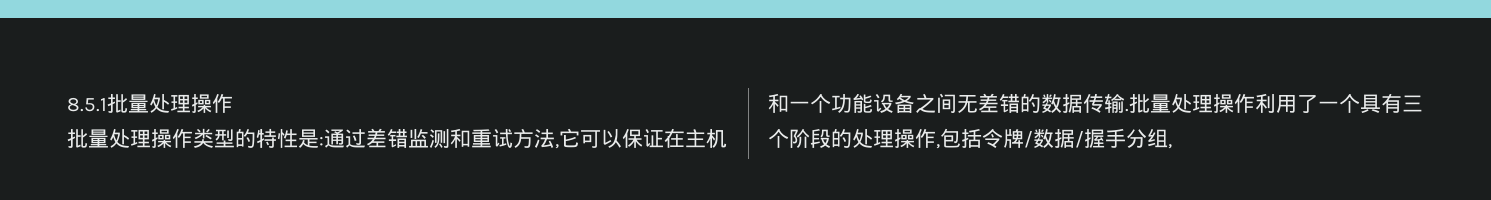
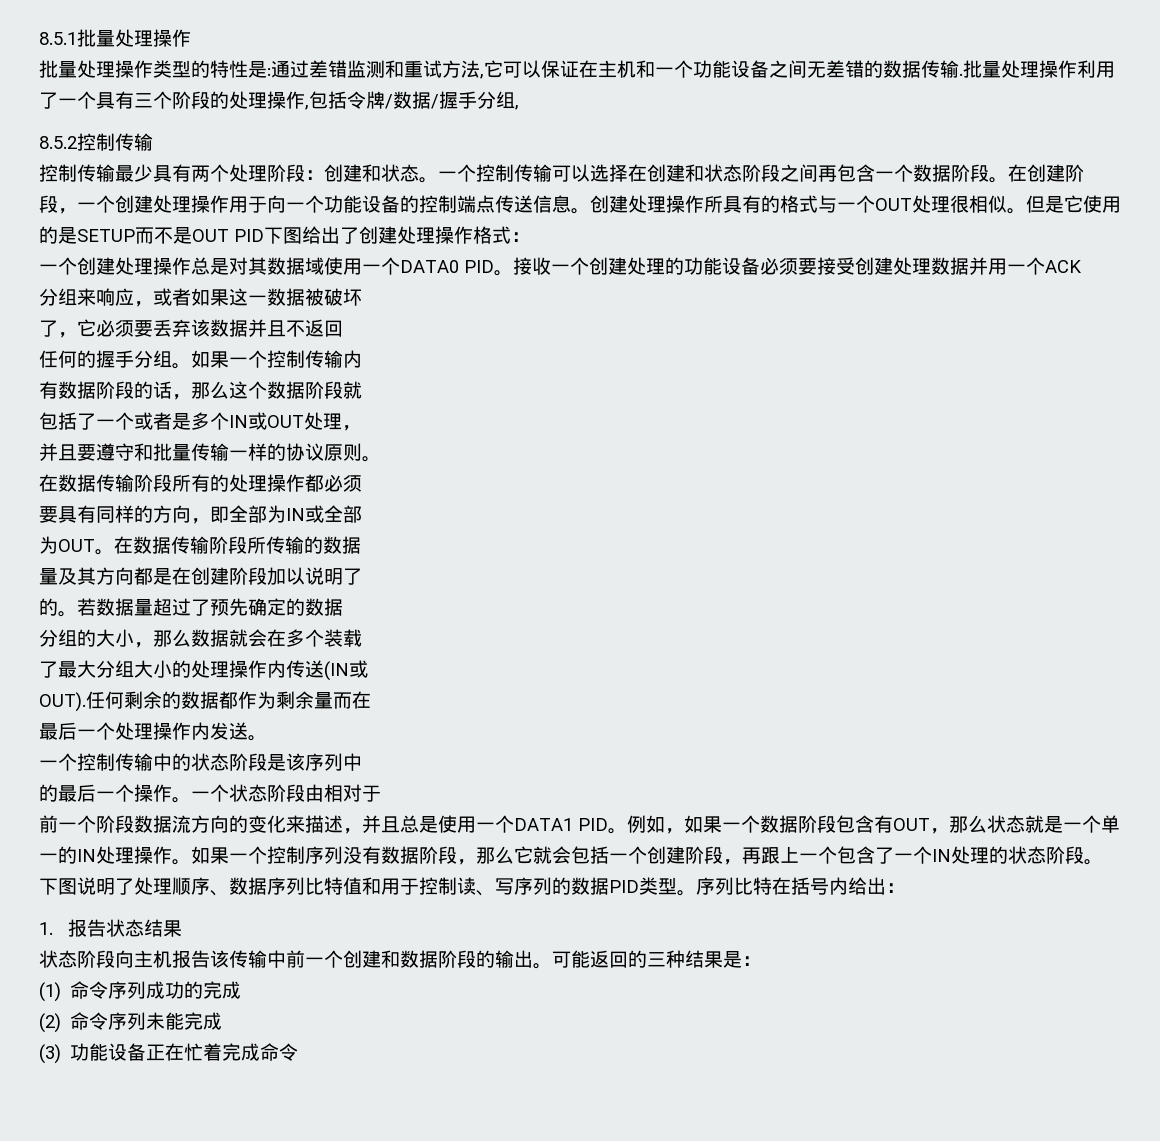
(1172, 146) none -> [39,133,153,151] [39,164,1084,183] [39,195,1121,214] [39,226,530,244] [39,257,1082,276] [39,288,362,307] [39,319,343,338] [39,350,362,369] [39,381,362,400] [39,412,361,431] [39,443,381,462] [39,474,362,492] [39,505,362,524] [39,536,361,555] [39,567,362,585] [39,598,343,617] [39,629,362,648] [39,660,368,681] [39,691,371,712] [39,722,267,741] [39,753,362,771] [39,784,381,803] [39,815,1120,834] [39,846,1103,865] [39,877,905,896] [39,919,183,937] [39,950,761,969] [39,981,242,1002] [39,1012,223,1033] [39,1043,299,1064] // 8.5.2控制传输 // 控制传输最少具有两个处理阶段：创建和状态。一个控制传输可以选择在创建和状态阶段之间再包含一个数据阶段。在创建阶段，一个创建处理操作用于向一个功能设备的控制端点传送信息。创建处理操作所具有的格式与一个OUT处理很相似。但是它使用的是SETUP而不是OUT PID下图给出了创建处理操作格式： // 一个创建处理操作总是对其数据域使用一个DATA0 PID。接收一个创建处理的功能设备必须要接受创建处理数据并用一个ACK // 分组来响应，或者如果这一数据被破坏 // 了，它必须要丢弃该数据并且不返回 // 任何的握手分组。如果一个控制传输内 // 有数据阶段的话，那么这个数据阶段就 // 包括了一个或者是多个IN或OUT处理， // 并且要遵守和批量传输一样的协议原则。 // 在数据传输阶段所有的处理操作都必须 // 要具有同样的方向，即全部为IN或全部 // 为OUT。在数据传输阶段所传输的数据 // 量及其方向都是在创建阶段加以说明了 // 的。若数据量超过了预先确定的数据 // 分组的大小，那么数据就会在多个装载 // 了最大分组大小的处理操作内传送(IN或 // OUT).任何剩余的数据都作为剩余量而在 // 最后一个处理操作内发送。 // 一个控制传输中的状态阶段是该序列中 // 的最后一个操作。一个状态阶段由相对于 // 前一个阶段数据流方向的变化来描述，并且总是使用一个DATA1 PID。例如，如果一个数据阶段包含有OUT，那么状态就是一个单一的IN处理操作。如果一个控制序列没有数据阶段，那么它就会包括一个创建阶段，再跟上一个包含了一个IN处理的状态阶段。下图说明了处理顺序、数据序列比特值和用于控制读、写序列的数据PID类型。序列比特在括号内给出： // 1.报告状态结果 // 状态阶段向主机报告该传输中前一个创建和数据阶段的输出。可能返回的三种结果是： // (1)命令序列成功的完成 // (2)命令序列未能完成 // (3)功能设备正在忙着完成命令

